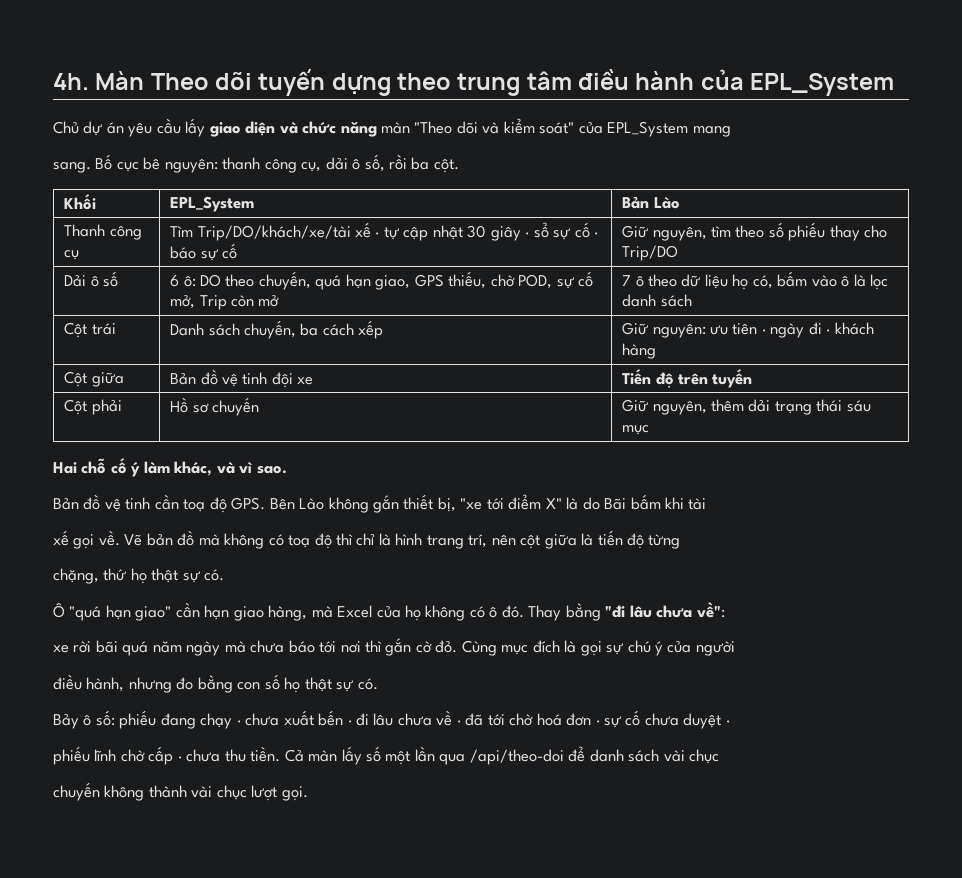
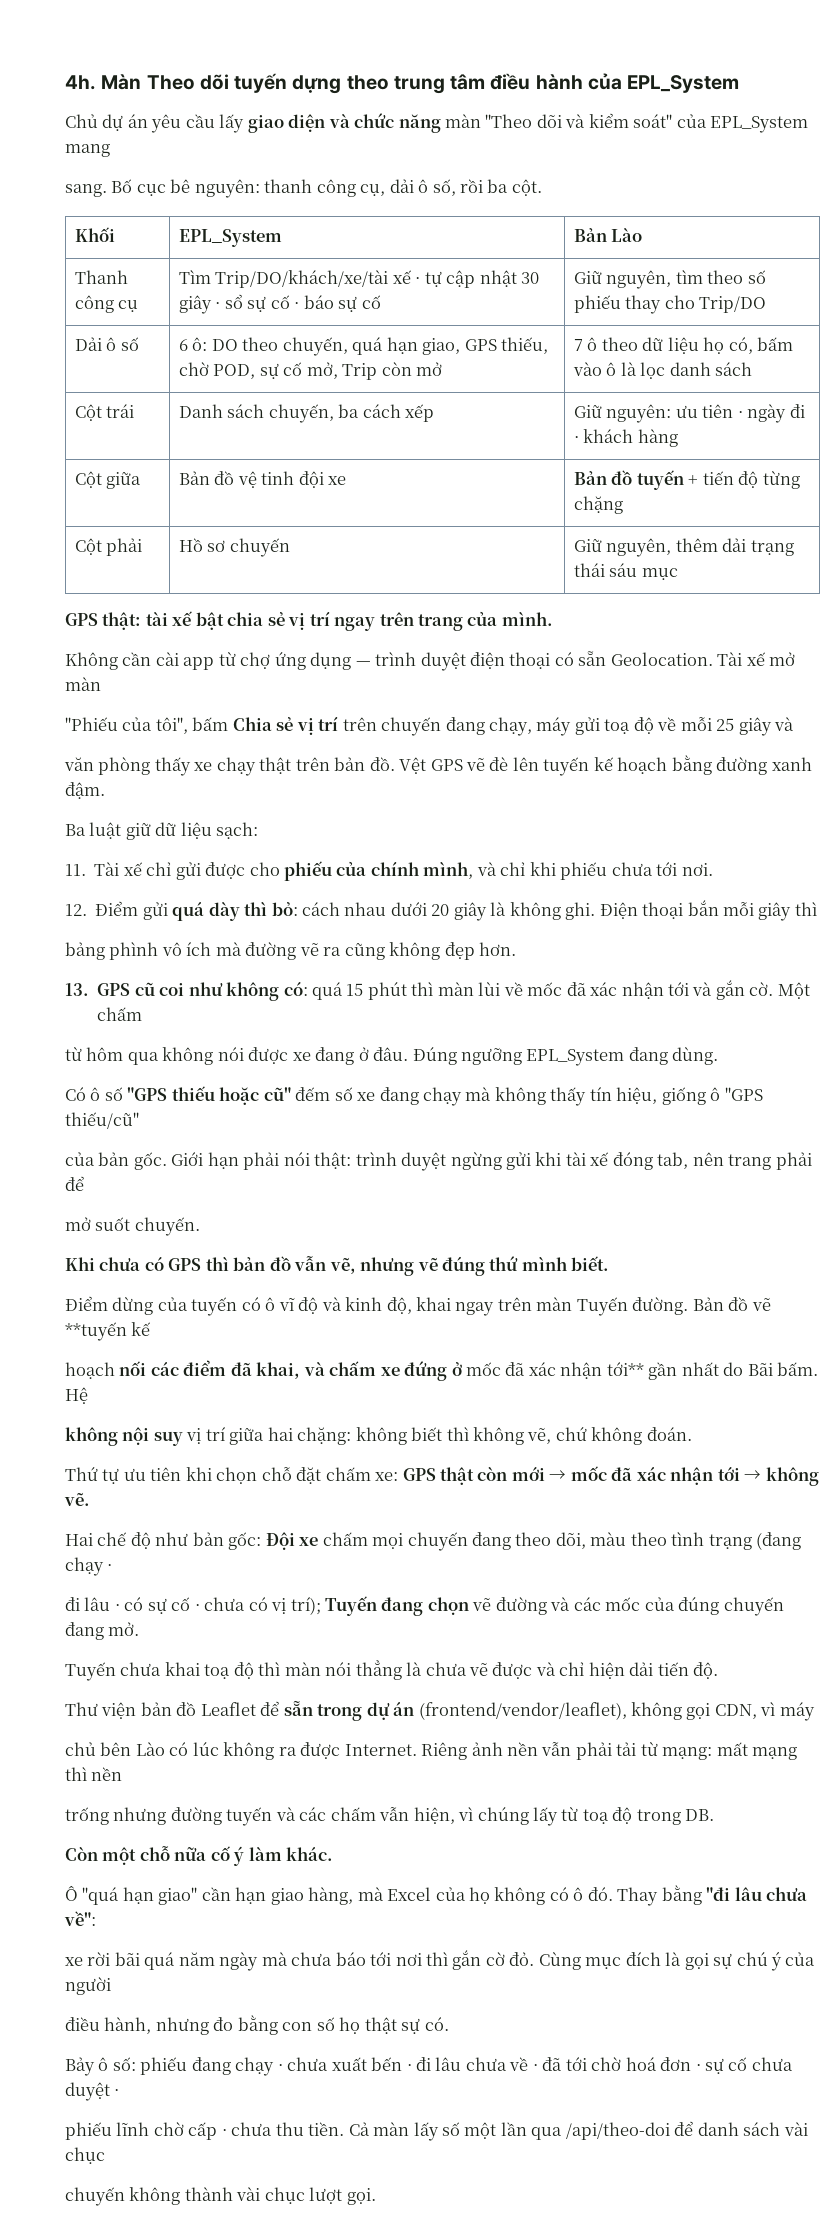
[622,369,753,388] Tiến độ trên tuyến -> [573,470,800,490] [573,496,623,514] Bản đồ tuyến + tiến độ từng chặng
[53,458,287,477] [53,494,707,513] [53,530,681,549] [53,568,225,584] Hai chỗ cố ý làm khác, và vì sao. // Bản đồ vệ tinh cần toạ độ GPS. Bên Lào không gắn thiết bị, "xe tới điểm X" là do Bãi bấm khi tài // xế gọi về. Vẽ bản đồ mà không có toạ độ thì chỉ là hình trang trí, nên cột giữa là tiến độ từng // chặng, thứ họ thật sự có. -> [65,611,553,631] [65,651,796,671] [65,677,101,691] [65,716,795,736] [64,755,812,776] [65,782,105,799] [65,822,259,840] [65,861,713,881] [65,900,817,921] [65,942,517,960] [65,980,810,1001] [97,1007,143,1021] [65,1047,719,1066] [65,1086,763,1106] [65,1112,139,1129] [65,1152,812,1171] [65,1176,84,1191] [65,1217,200,1236] [65,1256,610,1276] [65,1296,771,1316] [65,1322,151,1341] [65,1360,819,1381] [65,1387,88,1404] [65,1427,692,1446] [65,1466,819,1486] [64,1492,90,1506] [65,1532,802,1551] [65,1557,113,1576] [65,1596,784,1616] [65,1622,140,1640] [65,1660,719,1681] [65,1700,815,1721] [65,1742,798,1760] [65,1767,123,1781] [65,1807,715,1826] [65,1846,334,1866] GPS thật: tài xế bật chia sẻ vị trí ngay trên trang của mình. // Không cần cài app từ chợ ứng dụng — trình duyệt điện thoại có sẵn Geolocation. Tài xế mở màn // "Phiếu của tôi", bấm Chia sẻ vị trí trên chuyến đang chạy, máy gửi toạ độ về mỗi 25 giây và // văn phòng thấy xe chạy thật trên bản đồ. Vệt GPS vẽ đè lên tuyến kế hoạch bằng đường xanh đậm. // Ba luật giữ dữ liệu sạch: // 11. Tài xế chỉ gửi được cho phiếu của chính mình, và chỉ khi phiếu chưa tới nơi. // 12. Điểm gửi quá dày thì bỏ: cách nhau dưới 20 giây là không ghi. Điện thoại bắn mỗi giây thì // bảng phình vô ích mà đường vẽ ra cũng không đẹp hơn. // 13. GPS cũ coi như không có: quá 15 phút thì màn lùi về mốc đã xác nhận tới và gắn cờ. Một chấm // từ hôm qua không nói được xe đang ở đâu. Đúng ngưỡng EPL_System đang dùng. // Có ô số "GPS thiếu hoặc cũ" đếm số xe đang chạy mà không thấy tín hiệu, giống ô "GPS thiếu/cũ" // của bản gốc. Giới hạn phải nói thật: trình duyệt ngừng gửi khi tài xế đóng tab, nên trang phải để // mở suốt chuyến. // Khi chưa có GPS thì bản đồ vẫn vẽ, nhưng vẽ đúng thứ mình biết. // Điểm dừng của tuyến có ô vĩ độ và kinh độ, khai ngay trên màn Tuyến đường. Bản đồ vẽ **tuyến kế // hoạch nối các điểm đã khai, và chấm xe đứng ở mốc đã xác nhận tới** gần nhất do Bãi bấm. Hệ // không nội suy vị trí giữa hai chặng: không biết thì không vẽ, chứ không đoán. // Thứ tự ưu tiên khi chọn chỗ đặt chấm xe: GPS thật còn mới → mốc đã xác nhận tới → không vẽ. // Hai chế độ như bản gốc: Đội xe chấm mọi chuyến đang theo dõi, màu theo tình trạng (đang chạy · // đi lâu · có sự cố · chưa có vị trí); Tuyến đang chọn vẽ đường và các mốc của đúng chuyến đang mở. // Tuyến chưa khai toạ độ thì màn nói thẳng là chưa vẽ được và chỉ hiện dải tiến độ. // Thư viện bản đồ Leaflet để sẵn trong dự án (frontend/vendor/leaflet), không gọi CDN, vì máy // chủ bên Lào có lúc không ra được Internet. Riêng ảnh nền vẫn phải tải từ mạng: mất mạng thì nền // trống nhưng đường tuyến và các chấm vẫn hiện, vì chúng lấy từ toạ độ trong DB. // Còn một chỗ nữa cố ý làm khác.

